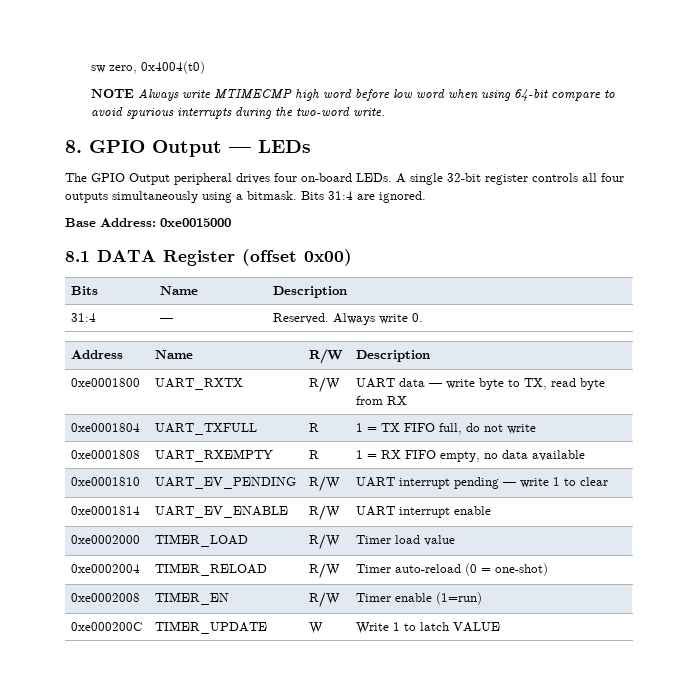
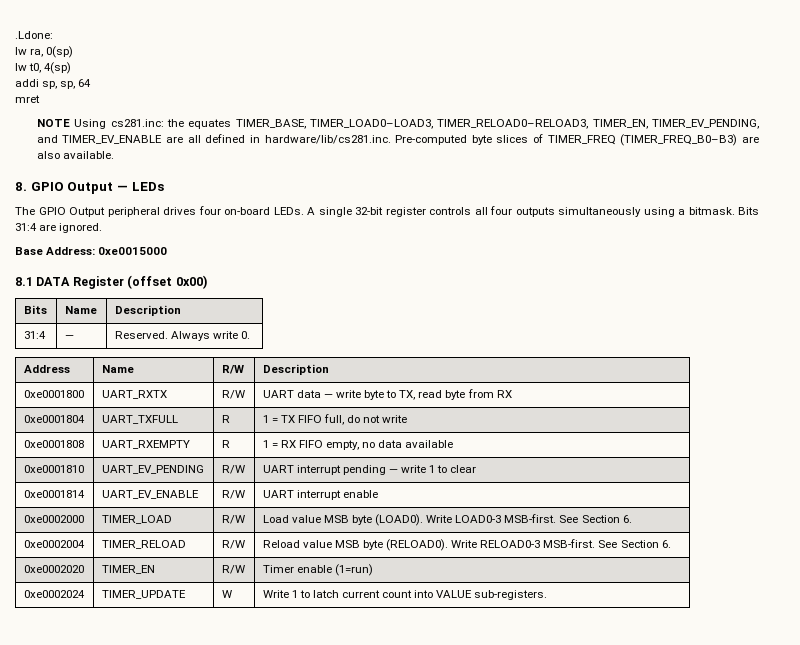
[90,61,205,74] [90,88,615,101] [90,107,385,119] sw zero, 0x4004(t0) // NOTE Always write MTIMECMP high word before low word when using 64-bit compare to avoid spurious interrupts during the two-word write. -> [15,31,53,39] [15,46,74,58] [15,62,72,74] [15,79,92,89] [15,95,40,103] [36,119,759,129] [36,134,759,146] [36,151,114,159] .Ldone: // lw ra, 0(sp) // lw t0, 4(sp) // addi sp, sp, 64 // mret // NOTE Using cs281.inc: the equates TIMER_BASE, TIMER_LOAD0–LOAD3, TIMER_RELOAD0–RELOAD3, TIMER_EN, TIMER_EV_PENDING, and TIMER_EV_ENABLE are all defined in hardware/lib/cs281.inc. Pre-computed byte slices of TIMER_FREQ (TIMER_FREQ_B0–B3) are also available.
[356,535,456,546] [71,564,141,573] [155,563,268,576] [309,563,341,579] [356,563,549,576] [71,593,141,602] Timer load value // 0xe0002004 | TIMER_RELOAD | R/W | Timer auto-reload (0 = one-shot) // 0xe0002008 -> [262,514,632,526] [23,540,85,548] [101,540,186,549] [221,540,245,549] [262,539,671,551] [23,565,84,573] Load value MSB byte (LOAD0). Write LOAD0-3 MSB-first. See Section 6. // 0xe0002004 | TIMER_RELOAD | R/W | Reload value MSB byte (RELOAD0). Write RELOAD0-3 MSB-first. See Section 6. // 0xe0002020
[71,622,143,631] 0xe000200C -> [23,590,85,598] 0xe0002024
[453,622,501,632] VALUE -> [342,590,548,600] current count into VALUE sub-registers.

